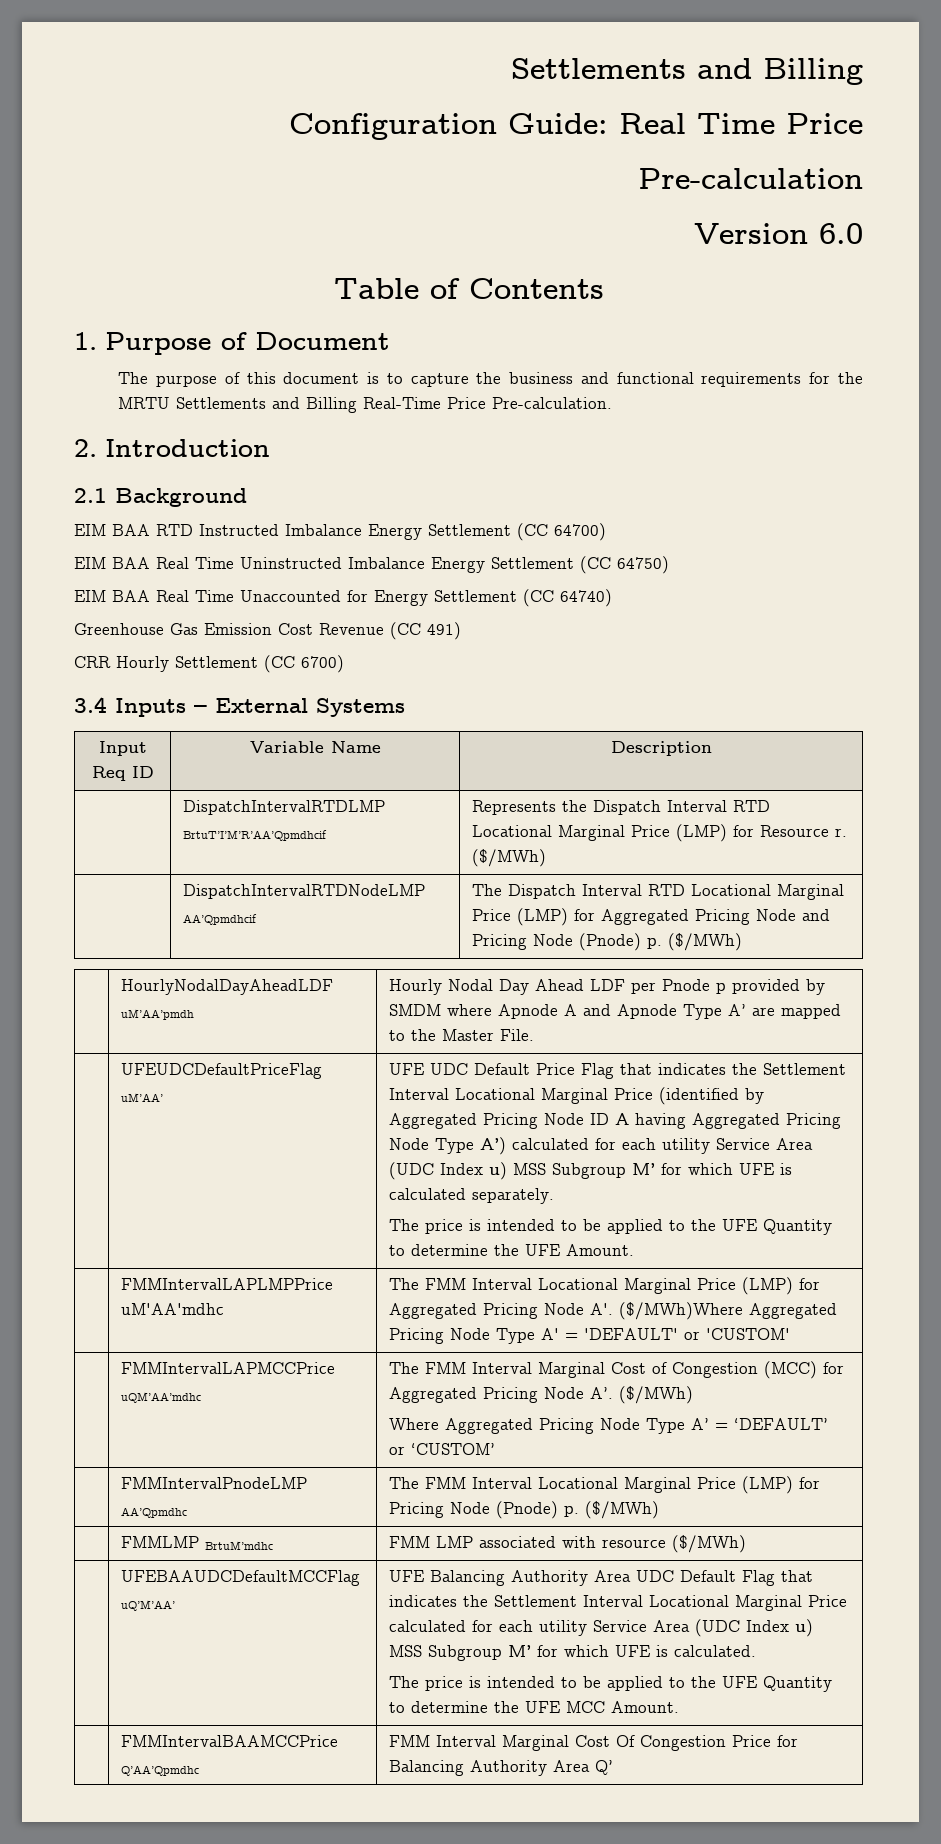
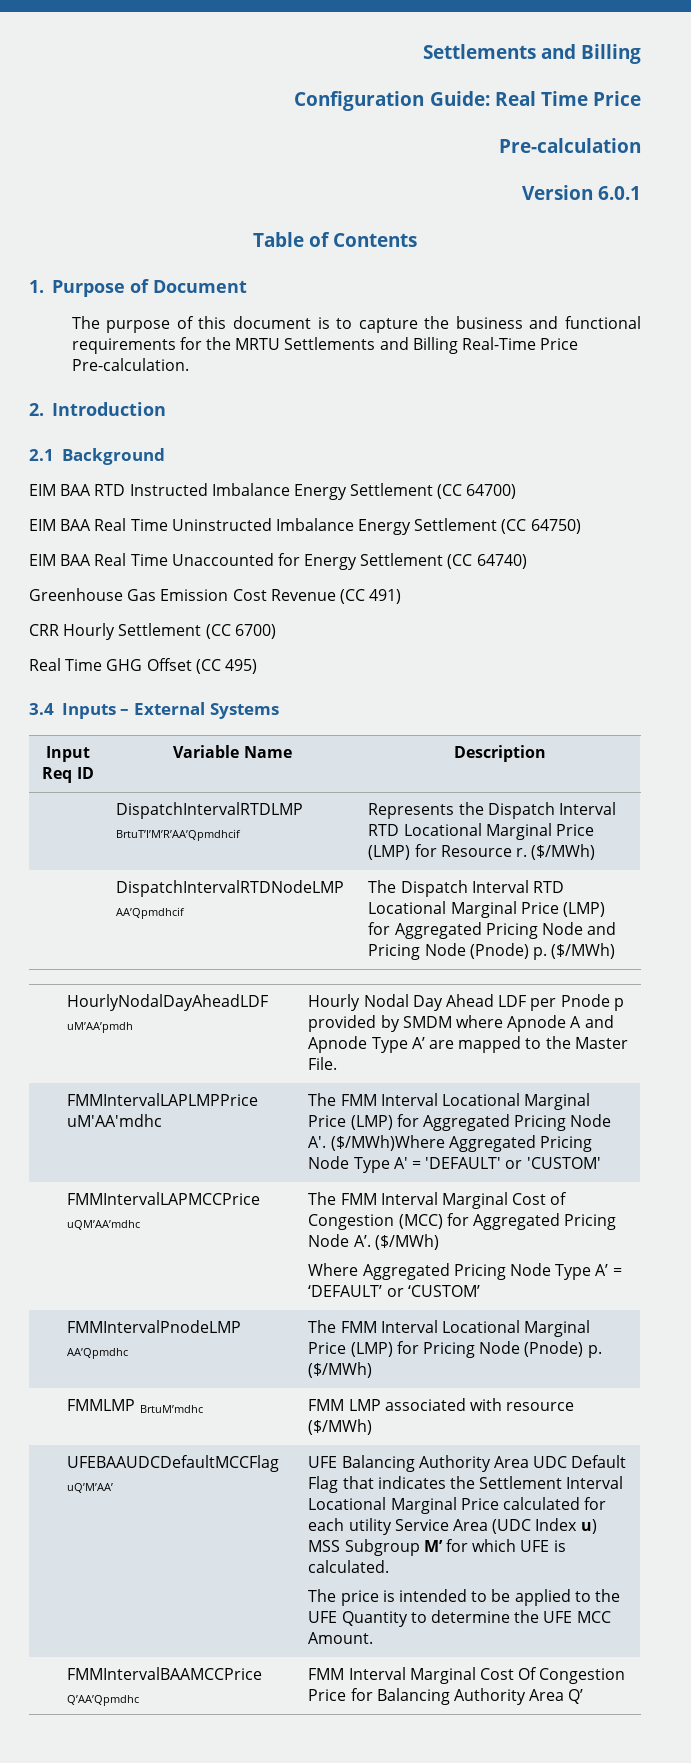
[819,223,863,244] 6.0 -> [598,186,641,200] 6.0.1
(344, 664) none -> [29,658,257,674] // Real Time GHG Offset (CC 495)
[121,1063,323,1079] [121,1093,164,1102] [389,1063,847,1079] [389,1087,765,1105] [389,1113,842,1129] [389,1137,814,1155] [389,1162,793,1180] [389,1188,555,1204] [389,1219,833,1235] [389,1244,635,1256] // | UFEUDCDefaultPriceFlag uM’AA’ | UFE UDC Default Price Flag that indicates the Settlement Interval Locational Marginal Price (identified by Aggregated Pricing Node ID A having Aggregated Pricing Node Type A’) calculated for each utility Service Area (UDC Index u) MSS Subgroup M’ for which UFE is calculated separately. // The price is intended to be applied to the UFE Quantity to determine the UFE Amount. -> (338, 1063) none

